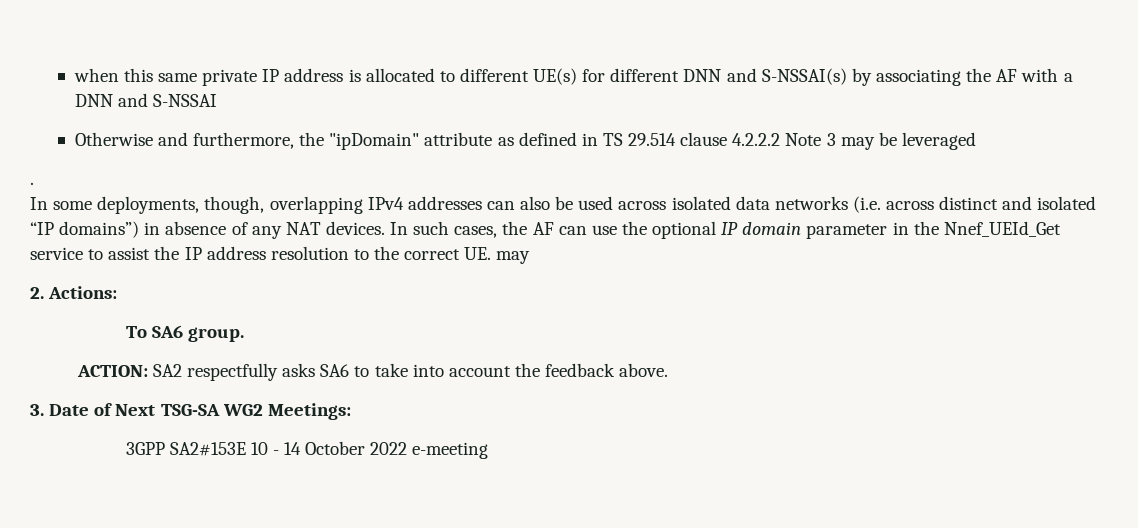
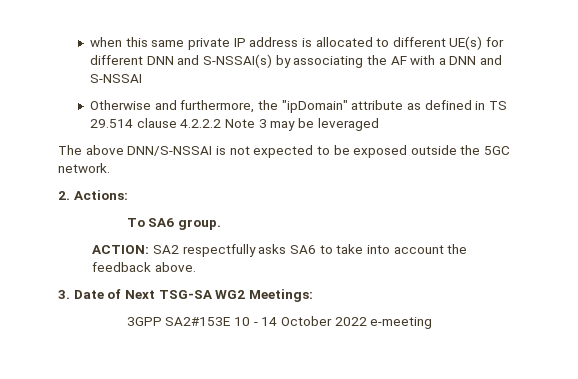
[30,182,34,185] [30,196,1097,214] [30,221,1061,239] [30,246,531,264] . // In some deployments, though, overlapping IPv4 addresses can also be used across isolated data networks (i.e. across distinct and isolated “IP domains”) in absence of any NAT devices. In such cases, the AF can use the optional IP domain parameter in the Nnef_UEId_Get service to assist the IP address resolution to the correct UE. may -> [58,145,511,158] [58,163,110,173] The above DNN/S-NSSAI is not expected to be exposed outside the 5GC network.

